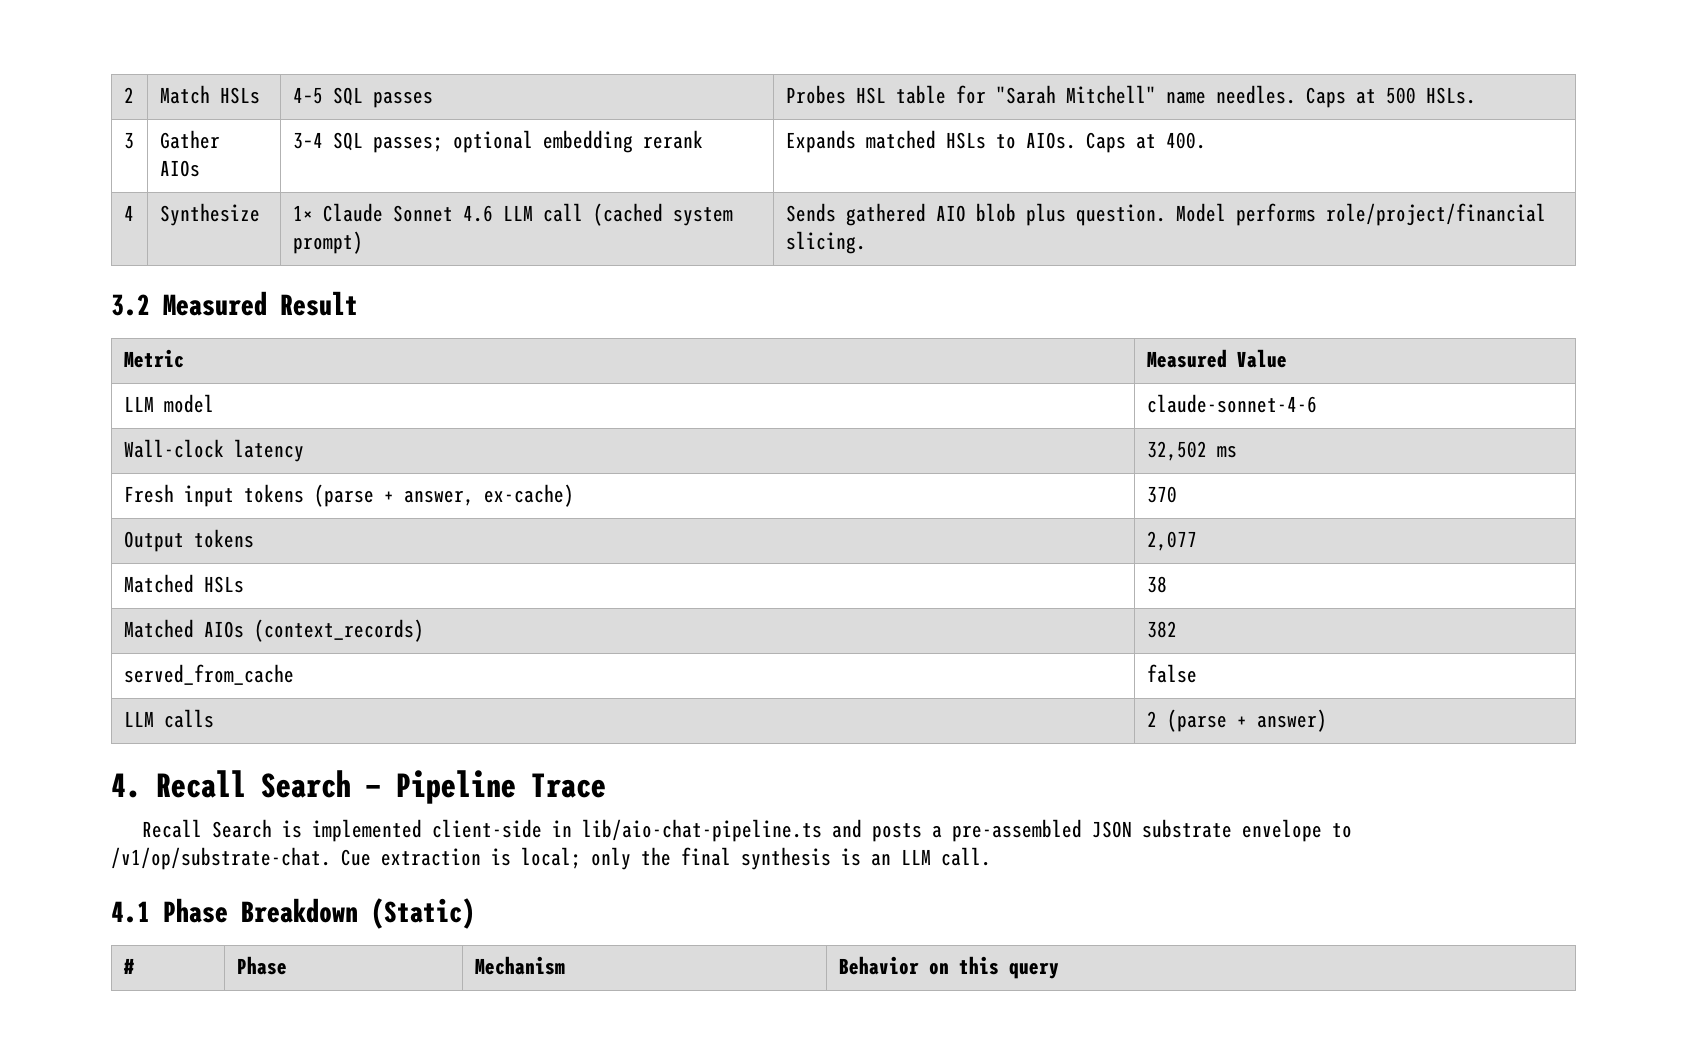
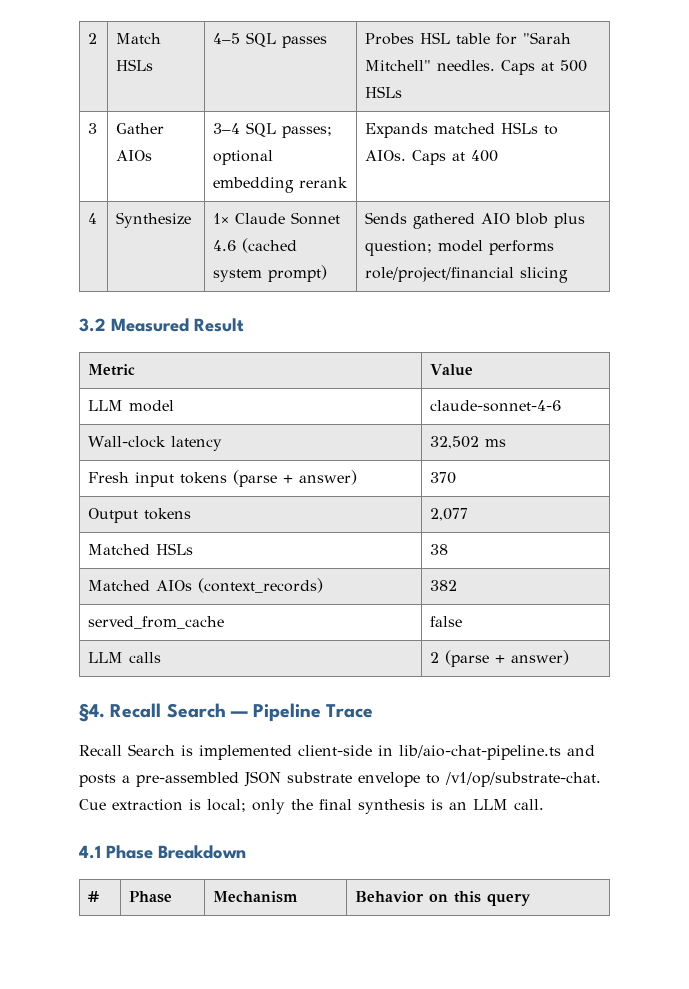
[1165,91,1206,104] name -> (432, 65) none
[1425,87,1476,104] HSLs. -> [365,86,403,98] HSLs
[1165,132,1206,149] 400. -> [471,150,499,162] 400
[502,203,583,222] LLM call -> (237, 245) none
[1075,203,1226,226] question. Model -> [365,240,484,256] question; model
[785,231,866,254] slicing. -> [520,267,569,283] slicing
[1146,349,1227,368] Measured -> (136, 370) none
[403,484,574,507] answer, ex-cache) -> [299,470,358,485] answer)
[111,773,141,798] 4. -> [79,703,105,722] §4.
[371,898,475,929] (Static) -> (246, 852) none

